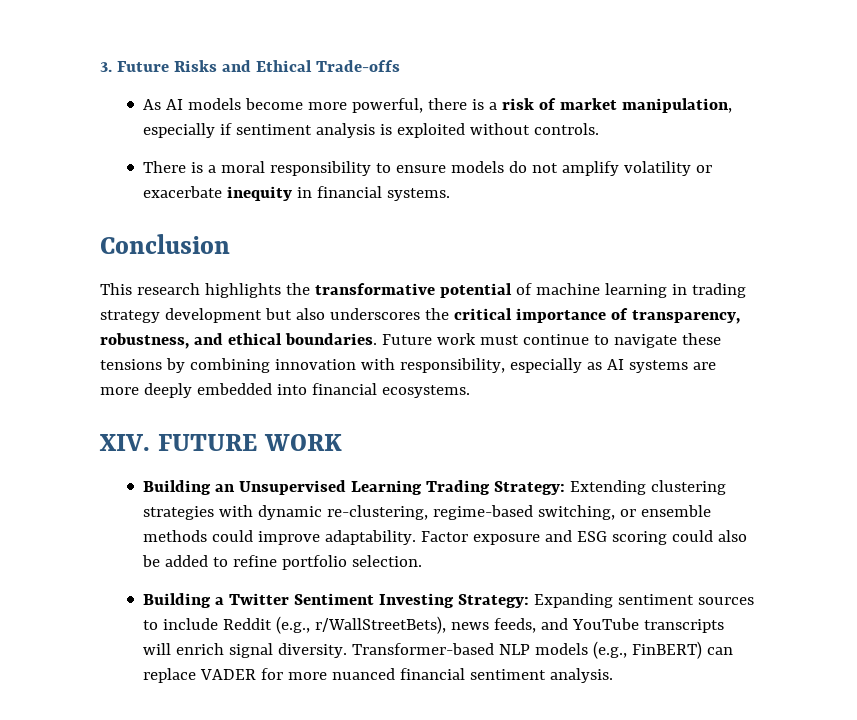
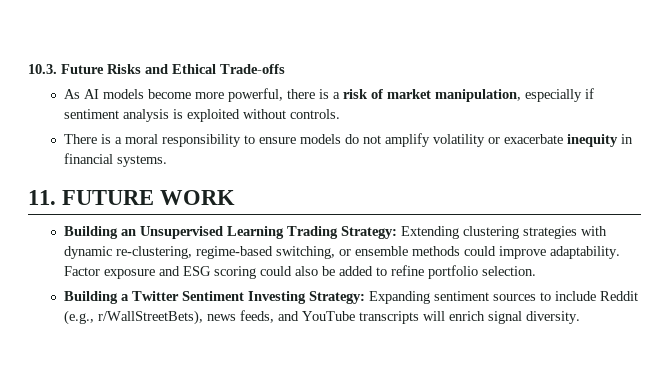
[100,62,112,72] 3. -> [28,64,57,74] 10.3.
[100,234,230,254] [100,283,746,298] [100,308,740,324] [100,333,721,349] [100,358,716,373] [100,383,470,398] [99,434,150,451] Conclusion // This research highlights the transformative potential of machine learning in trading strategy development but also underscores the critical importance of transparency, robustness, and ethical boundaries. Future work must continue to navigate these tensions by combining innovation with responsibility, especially as AI systems are more deeply embedded into financial ecosystems. // XIV. -> [28,190,56,205] 11.
[352,641,734,659] [143,668,614,683] Transformer-based NLP models (e.g., FinBERT) can replace VADER for more nuanced financial sentiment analysis. -> (581, 317) none

